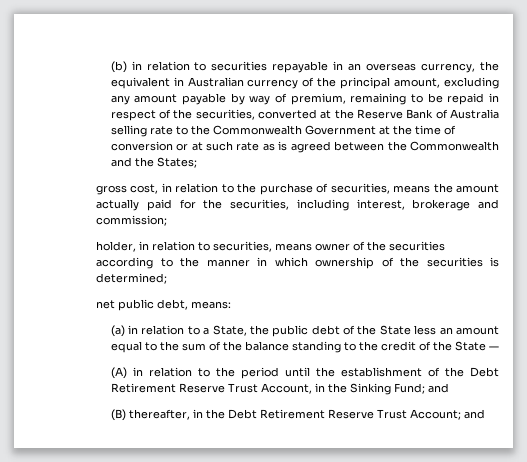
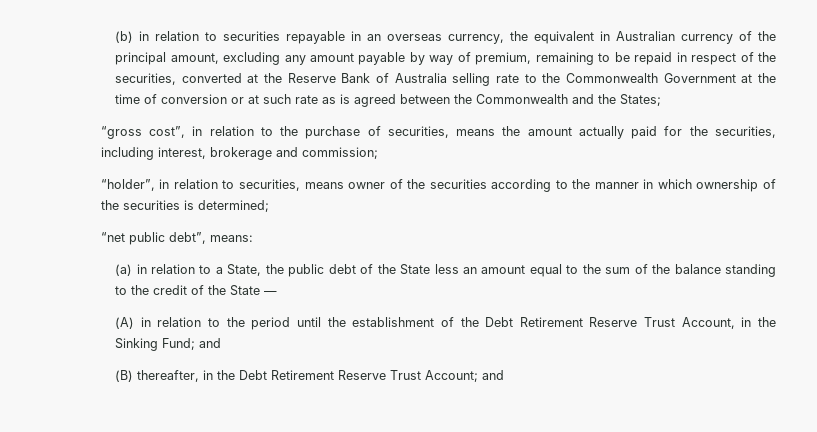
[96,184,159,195] gross cost, -> [100,126,186,139] “gross cost”,
[96,241,137,252] holder, -> [100,179,155,191] “holder”,
[96,299,189,311] net public debt, -> [100,232,206,245] “net public debt”,

